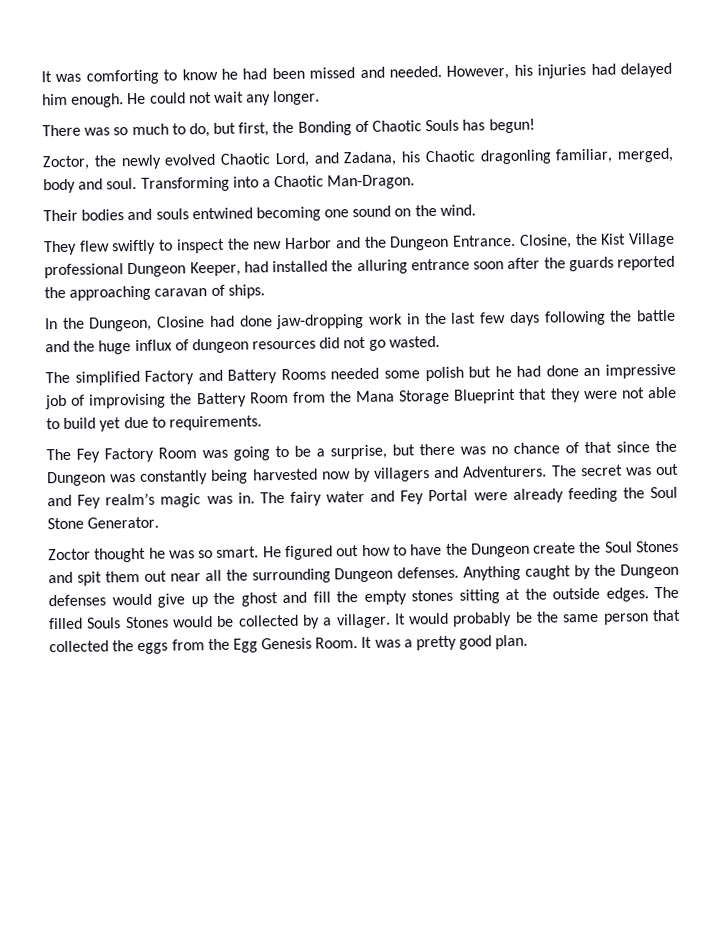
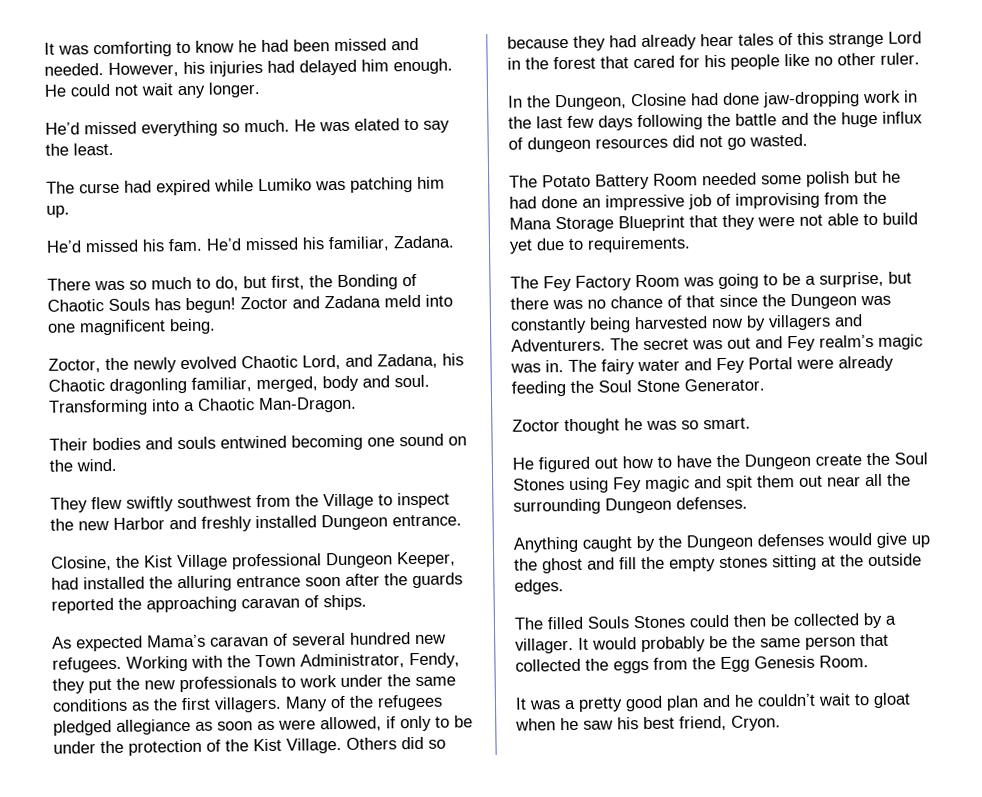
(321, 98) none -> [45,118,450,137] [45,142,114,156] [46,176,445,196] [46,205,70,218] [46,235,455,253] // He’d missed everything so much. He was elated to say the least. // The curse had expired while Lumiko was patching him up. // He’d missed his fam. He’d missed his familiar, Zadana.
(535, 126) none -> [240,294,453,310] [47,318,216,336] Zoctor and Zadana meld into one magnificent being.
(157, 247) none -> [177,493,374,510] southwest from the Village
[363,234,517,251] the Dungeon Entrance. -> [201,514,462,532] freshly installed Dungeon entrance. //
(265, 291) none -> [52,632,446,652] [52,652,460,673] [52,674,456,694] [52,694,443,713] [53,715,473,736] [53,736,446,756] [507,31,922,51] [507,52,920,70] // As expected Mama’s caravan of several hundred new refugees. Working with the Town Administrator, Fendy, they put the new professionals to work under the same conditions as the first villagers. Many of the refugees pledged allegiance as soon as were allowed, if only to be under the protection of the Kist Village. Others did so because they had already hear tales of this strange Lord in the forest that cared for his people like no other ruler.
[74,368,326,386] simplified Factory and Battery Rooms -> [542,173,698,190] Potato Battery Room
[170,391,289,408] the Battery Room -> (820, 200) none
(260, 552) none -> (751, 423) //
(679, 546) none -> [569,476,690,493] using Fey magic
(460, 572) none -> (748, 503) //
(649, 594) none -> (564, 587) //
[171,616,213,628] would -> [689,614,767,628] could then
(359, 643) none -> (869, 661) //
[495,634,529,650] plan. -> [666,692,911,711] [515,715,781,731] plan and he couldn’t wait to gloat when he saw his best friend, Cryon.

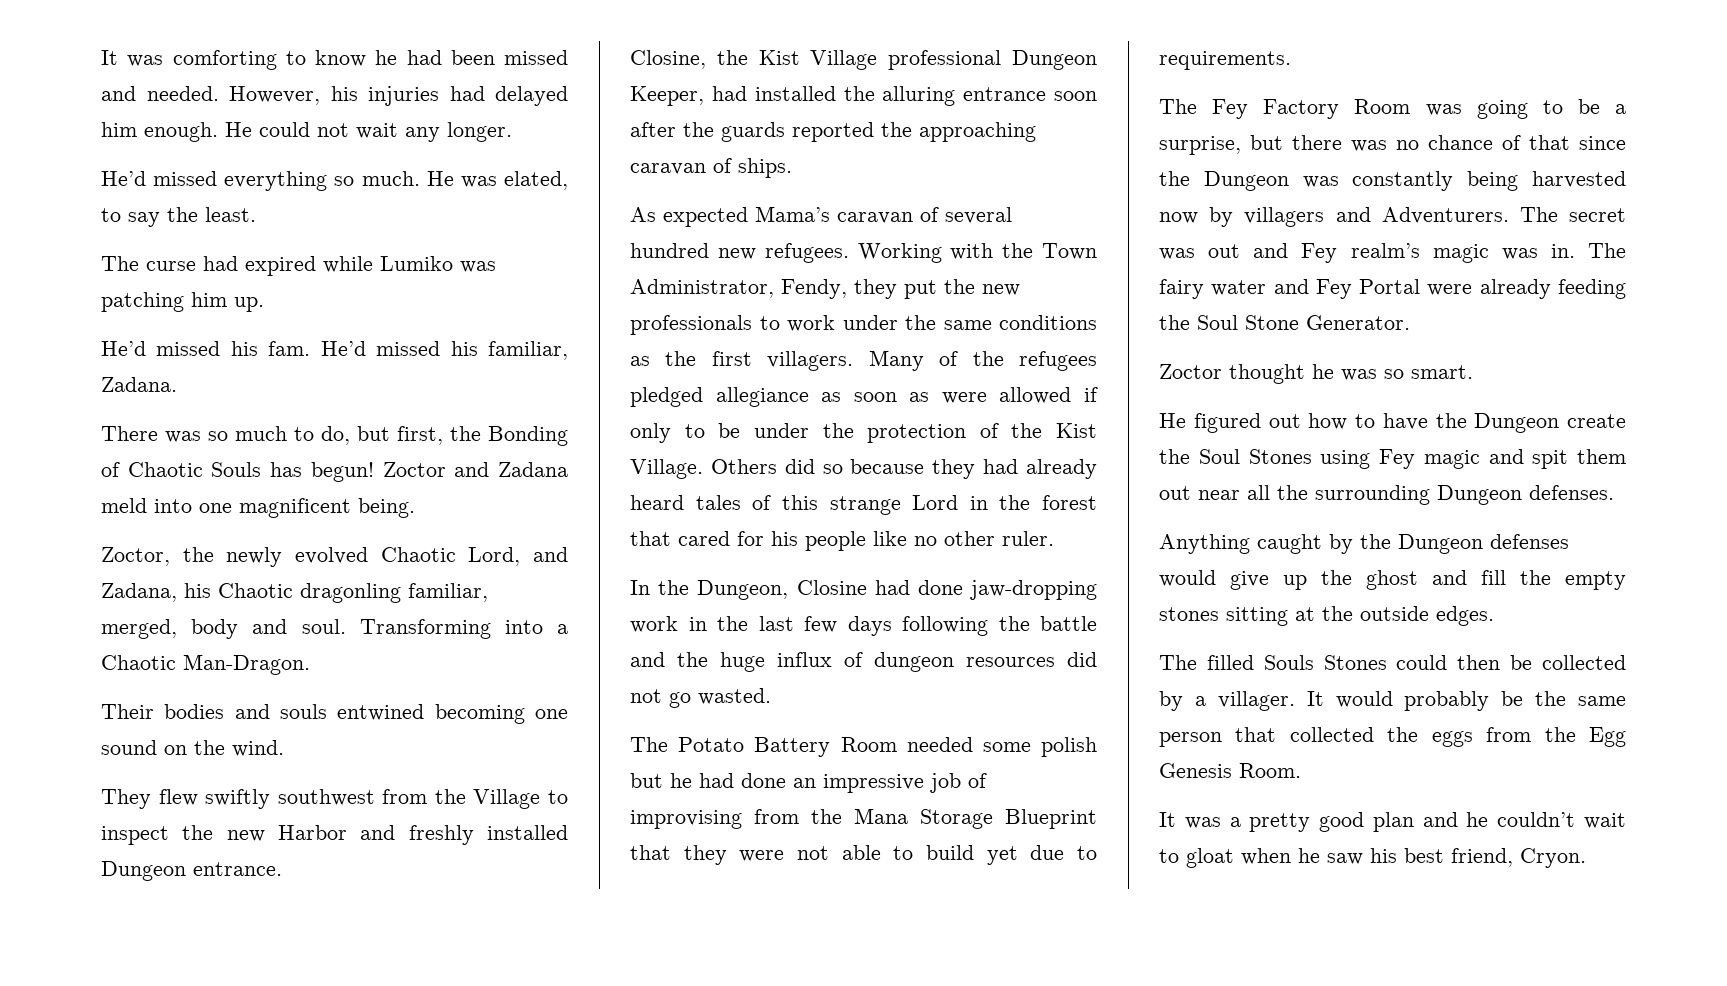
[354,118,400,131] elated -> [504,171,568,190] elated,
[320,716,382,732] allowed, -> [999,387,1072,404] allowed
[700,33,734,47] hear -> [630,495,684,510] heard

